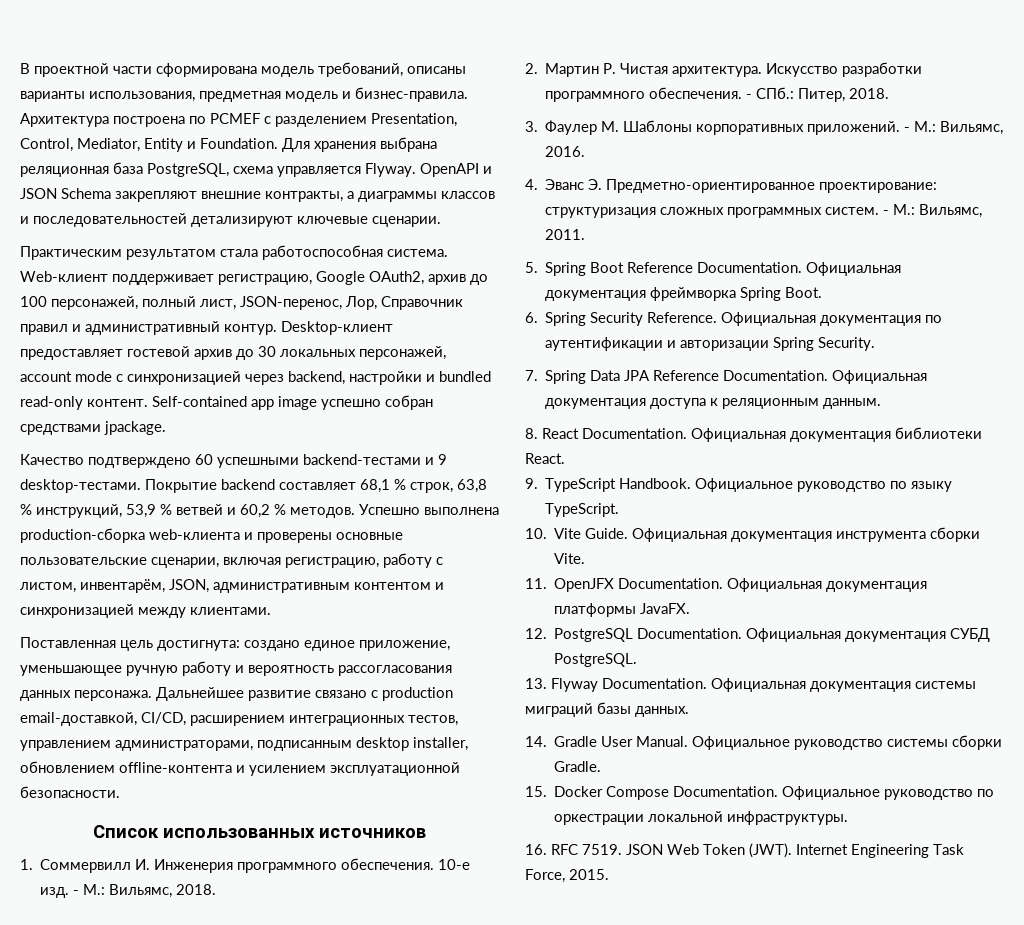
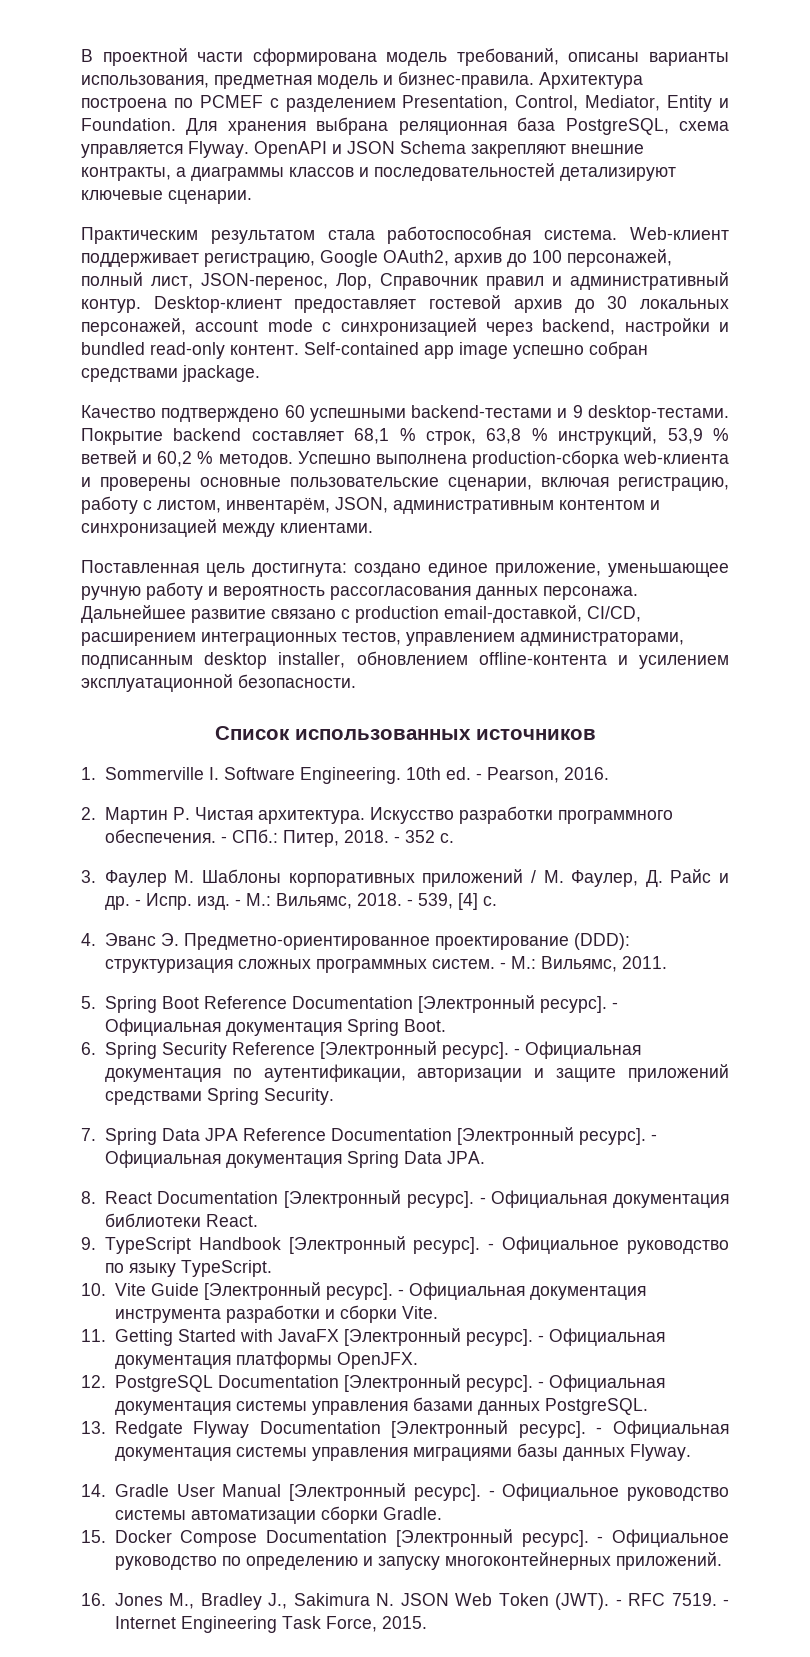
[40,858,471,873] [40,884,217,898] Соммервилл И. Инженерия программного обеспечения. 10-е изд. - М.: Вильямс, 2018. -> [104,767,609,784] Sommerville I. Software Engineering. 10th ed. - Pearson, 2016.
(890, 93) none -> [393,830,454,843] - 352 с.
[807,121,1004,135] [545,146,586,157] приложений. - М.: Вильямс, 2016. -> [422,869,729,887] [104,893,497,910] приложений / М. Фаулер, Д. Райс и др. - Испр. изд. - М.: Вильямс, 2018. - 539, [4] с.
[819,182,938,193] проектирование: -> [434,933,630,950] проектирование (DDD):
[697,262,902,276] [545,287,737,301] Documentation. Официальная документация фреймворка -> [291,995,618,1013] [104,1018,342,1036] Documentation [Электронный ресурс]. - Официальная документация
[647,312,943,326] [545,337,770,351] Reference. Официальная документация по аутентификации и авторизации -> [231,1041,641,1059] [104,1064,729,1082] [104,1091,202,1105] Reference [Электронный ресурс]. - Официальная документация по аутентификации, авторизации и защите приложений средствами
[723,370,928,384] [545,398,882,409] [525,428,687,439] Documentation. Официальная документация доступа к реляционным данным. // 8. React Documentation. -> [330,1127,657,1145] [104,1150,485,1168] [81,1190,486,1208] Documentation [Электронный ресурс]. - Официальная документация Spring Data JPA. // 8. React Documentation [Электронный ресурс]. -
[619,478,692,489] Handbook. -> [198,1236,495,1254] Handbook [Электронный ресурс]. -
[585,528,629,539] Guide. -> [150,1282,404,1300] Guide [Электронный ресурс]. -
(927, 536) none -> [225,1305,335,1323] разработки и
[554,578,724,592] OpenJFX Documentation. -> [114,1328,544,1346] Getting Started with JavaFX [Электронный ресурс]. -
[640,603,691,614] JavaFX. -> [336,1352,418,1369] OpenJFX.
[637,628,991,642] [554,653,638,667] [525,678,976,692] [525,702,689,717] Documentation. Официальная документация СУБД PostgreSQL. // 13. Flyway Documentation. Официальная документация системы миграций базы данных. -> [217,1374,665,1392] [114,1397,648,1415] [81,1420,729,1438] [114,1443,691,1461] Documentation [Электронный ресурс]. - Официальная документация системы управления базами данных PostgreSQL. // 13. Redgate Flyway Documentation [Электронный ресурс]. - Официальная документация системы управления миграциями базы данных Flyway.
[636,736,689,747] Manual. -> [222,1483,495,1501] Manual [Электронный ресурс]. -
(949, 743) none -> [190,1510,316,1524] автоматизации
[673,786,995,800] [554,811,849,825] [525,843,792,858] Documentation. Официальное руководство по оркестрации локальной инфраструктуры. // 16. RFC 7519. JSON Web Token (JWT). -> [266,1529,729,1547] [114,1552,722,1570] [81,1593,730,1610] Documentation [Электронный ресурс]. - Официальное руководство по определению и запуску многоконтейнерных приложений. // 16. Jones M., Bradley J., Sakimura N. JSON Web Token (JWT). - RFC 7519. -

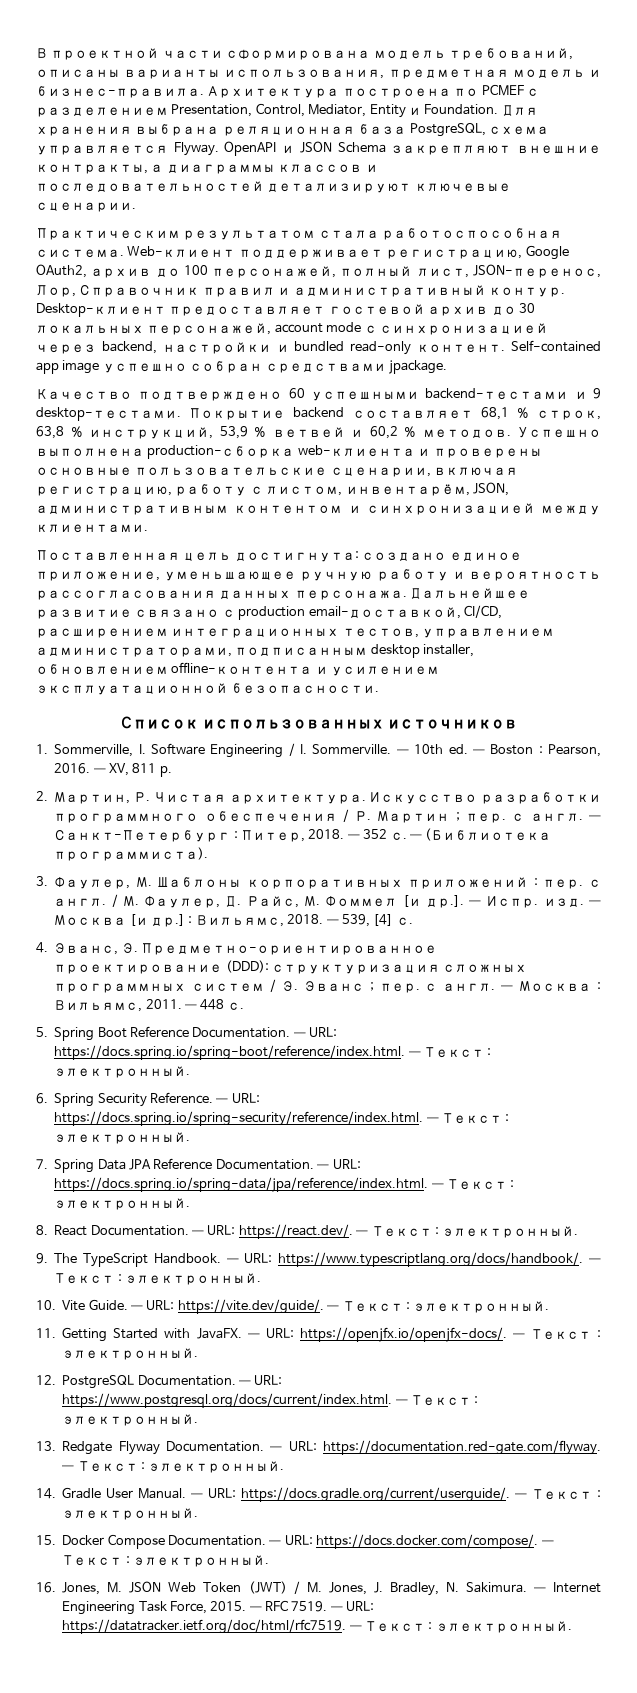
[104,767,204,780] Sommerville -> [54,744,134,757] Sommerville,
[299,767,609,784] Engineering. 10th ed. - Pearson, 2016. -> [210,743,602,758] [54,763,172,777] Engineering / I. Sommerville. — 10th ed. — Boston : Pearson, 2016. — XV, 811 p.
[104,807,168,824] Мартин -> [54,792,131,804] Мартин,
[104,829,278,843] обеспечения. - СПб.: -> [204,809,601,823] [54,830,238,842] обеспечения / Р. Мартин ; пер. с англ. — Санкт-Петербург :
[393,836,400,843] - -> [347,834,360,839] —
(454, 838) none -> [409,828,552,841] [54,847,209,861] — (Библиотека программиста).
[104,870,167,887] Фаулер -> [54,877,131,889] Фаулер,
[530,869,729,887] [104,893,271,910] / М. Фаулер, Д. Райс и др. - Испр. изд. - М.: -> [533,878,602,889] [54,894,602,908] [54,914,193,927] : пер. с англ. / М. Фаулер, Д. Райс, М. Фоммел [и др.]. — Испр. изд. — Москва [и др.] :
[406,899,413,906] - -> [326,919,339,924] —
[104,933,156,946] Эванс -> [54,943,119,955] Эванс,
[431,956,536,969] систем. - М.: -> [192,979,601,993] систем / Э. Эванс ; пер. с англ. — Москва :
(667, 962) none -> [185,999,244,1010] — 448 с.
[291,995,618,1013] [104,1018,446,1036] [81,1041,641,1059] [104,1064,729,1082] [104,1088,334,1105] Documentation [Электронный ресурс]. - Официальная документация Spring Boot. // 6. Spring Security Reference [Электронный ресурс]. - Официальная документация по аутентификации, авторизации и защите приложений средствами Spring Security. -> [192,1027,338,1038] [54,1045,492,1060] [54,1066,191,1078] [36,1092,260,1107] [54,1111,510,1126] [54,1132,191,1144] Documentation. — URL: https://docs.spring.io/spring-boot/reference/index.html. — Текст : электронный. // 6. Spring Security Reference. — URL: https://docs.spring.io/spring-security/reference/index.html. — Текст : электронный.
[330,1127,657,1145] [104,1150,485,1168] [81,1190,729,1208] [104,1213,258,1227] [81,1236,729,1254] [104,1260,272,1277] [81,1282,646,1300] [114,1305,438,1323] [81,1328,665,1346] [114,1351,418,1369] [81,1374,665,1392] [114,1397,648,1415] [81,1420,729,1438] [114,1443,691,1461] [81,1483,729,1501] [114,1506,442,1524] [81,1529,729,1547] [114,1552,722,1570] [81,1593,730,1610] Documentation [Электронный ресурс]. - Официальная документация Spring Data JPA. // 8. React Documentation [Электронный ресурс]. - Официальная документация библиотеки React. // 9. TypeScript Handbook [Электронный ресурс]. - Официальное руководство по языку TypeScript. // 10. Vite Guide [Электронный ресурс]. - Официальная документация инструмента разработки и сборки Vite. // 11. Getting Started with JavaFX [Электронный ресурс]. - Официальная документация платформы OpenJFX. // 12. PostgreSQL Documentation [Электронный ресурс]. - Официальная документация системы управления базами данных PostgreSQL. // 13. Redgate Flyway Documentation [Электронный ресурс]. - Официальная документация системы управления миграциями базы данных Flyway. // 14. Gradle User Manual [Электронный ресурс]. - Официальное руководство системы автоматизации сборки Gradle. // 15. Docker Compose Documentation [Электронный ресурс]. - Официальное руководство по определению и запуску многоконтейнерных приложений. // 16. Jones M., Bradley J., Sakimura N. JSON Web Token (JWT). - RFC 7519. - -> [215,1159,361,1170] [54,1177,515,1192] [54,1198,191,1210] [36,1224,579,1239] [36,1252,602,1267] [54,1273,261,1285] [36,1299,550,1314] [36,1327,601,1342] [62,1348,199,1360] [36,1375,283,1389] [62,1393,479,1408] [62,1414,199,1426] [36,1440,601,1455] [62,1461,285,1473] [36,1487,601,1502] [62,1508,199,1520] [36,1534,554,1549] [62,1555,269,1567] [36,1581,546,1596] Documentation. — URL: https://docs.spring.io/spring-data/jpa/reference/index.html. — Текст : электронный. // 8. React Documentation. — URL: https://react.dev/. — Текст : электронный. // 9. The TypeScript Handbook. — URL: https://www.typescriptlang.org/docs/handbook/. — Текст : электронный. // 10. Vite Guide. — URL: https://vite.dev/guide/. — Текст : электронный. // 11. Getting Started with JavaFX. — URL: https://openjfx.io/openjfx-docs/. — Текст : электронный. // 12. PostgreSQL Documentation. — URL: https://www.postgresql.org/docs/current/index.html. — Текст : электронный. // 13. Redgate Flyway Documentation. — URL: https://documentation.red-gate.com/flyway. — Текст : электронный. // 14. Gradle User Manual. — URL: https://docs.gradle.org/current/userguide/. — Текст : электронный. // 15. Docker Compose Documentation. — URL: https://docs.docker.com/compose/. — Текст : электронный. // 16. Jones, M. JSON Web Token (JWT) / M. Jones, J. Bradley, N. Sakimura. —
(427, 1622) none -> [249,1600,375,1612] [62,1619,572,1634] — RFC 7519. — URL: https://datatracker.ietf.org/doc/html/rfc7519. — Текст : электронный.

